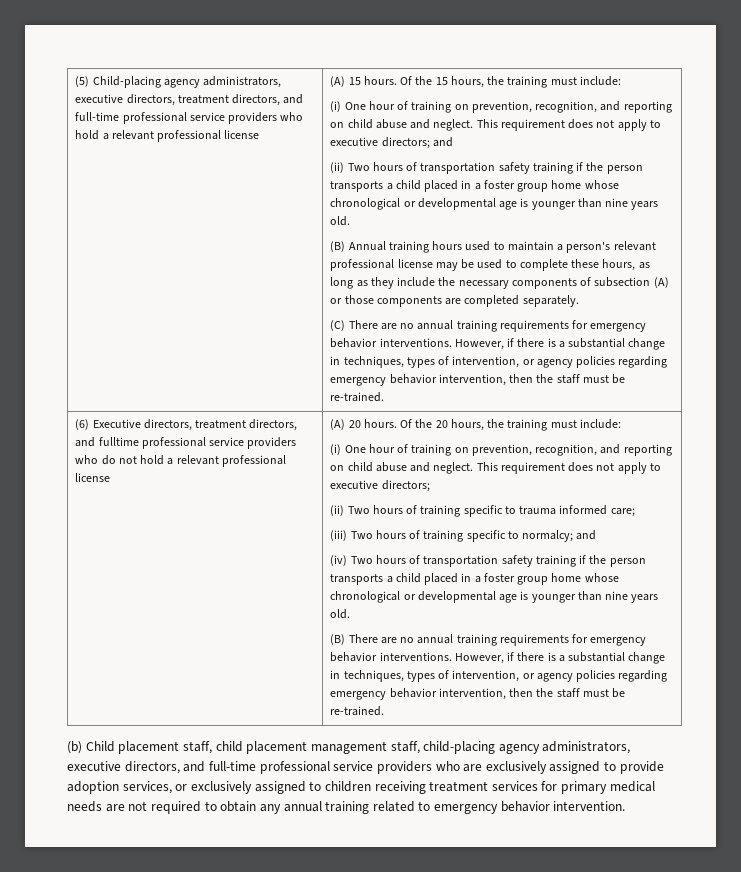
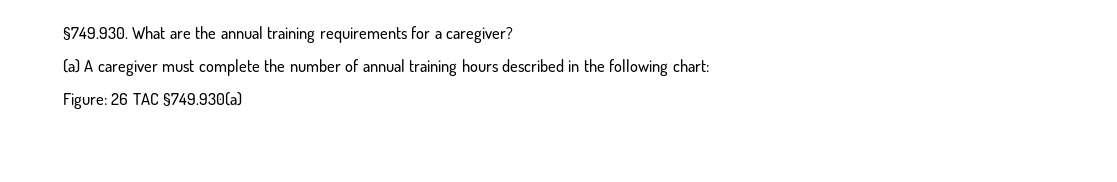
[75,76,282,88] [75,94,304,106] [75,112,304,124] [75,130,260,142] [330,76,621,88] [330,101,672,113] [330,119,661,131] [330,137,453,149] [330,162,643,174] [330,180,619,192] [330,198,659,210] [330,216,351,226] [330,241,656,253] [330,259,650,271] [330,277,669,289] [330,295,579,307] [330,320,647,332] [330,338,666,350] [330,356,668,368] [330,374,626,386] [330,392,385,402] [75,419,298,431] [75,437,297,449] [75,455,286,467] [75,473,111,482] [330,419,621,431] [330,444,672,456] [330,462,661,474] [330,480,430,492] [330,505,635,517] [330,530,597,542] [330,555,646,567] [330,573,619,585] [330,591,659,603] [330,609,351,619] [330,634,647,646] [330,652,666,664] [330,670,668,682] [330,688,626,700] [330,706,385,716] [67,741,631,754] [67,761,664,774] [67,781,655,794] [67,801,626,814] (5) Child-placing agency administrators, executive directors, treatment directors, and full-time professional service providers who hold a relevant professional license | (A) 15 hours. Of the 15 hours, the training must include: // (i) One hour of training on prevention, recognition, and reporting on child abuse and neglect. This requirement does not apply to executive directors; and // (ii) Two hours of transportation safety training if the person transports a child placed in a foster group home whose chronological or developmental age is younger than nine years old. // (B) Annual training hours used to maintain a person's relevant professional license may be used to complete these hours, as long as they include the necessary components of subsection (A) or those components are completed separately. // (C) There are no annual training requirements for emergency behavior interventions. However, if there is a substantial change in techniques, types of intervention, or agency policies regarding emergency behavior intervention, then the staff must be re-trained. // (6) Executive directors, treatment directors, and fulltime professional service providers who do not hold a relevant professional license | (A) 20 hours. Of the 20 hours, the training must include: // (i) One hour of training on prevention, recognition, and reporting on child abuse and neglect. This requirement does not apply to executive directors; // (ii) Two hours of training specific to trauma informed care; // (iii) Two hours of training specific to normalcy; and // (iv) Two hours of transportation safety training if the person transports a child placed in a foster group home whose chronological or developmental age is younger than nine years old. // (B) There are no annual training requirements for emergency behavior interventions. However, if there is a substantial change in techniques, types of intervention, or agency policies regarding emergency behavior intervention, then the staff must be re-trained. // (b) Child placement staff, child placement management staff, child-placing agency administrators, executive directors, and full-time professional service providers who are exclusively assigned to provide adoption services, or exclusively assigned to children receiving treatment services for primary medical needs are not required to obtain any annual training related to emergency behavior intervention. -> [63,26,514,43] [63,59,709,76] [63,92,243,109] §749.930. What are the annual training requirements for a caregiver? // (a) A caregiver must complete the number of annual training hours described in the following chart: // Figure: 26 TAC §749.930(a)

